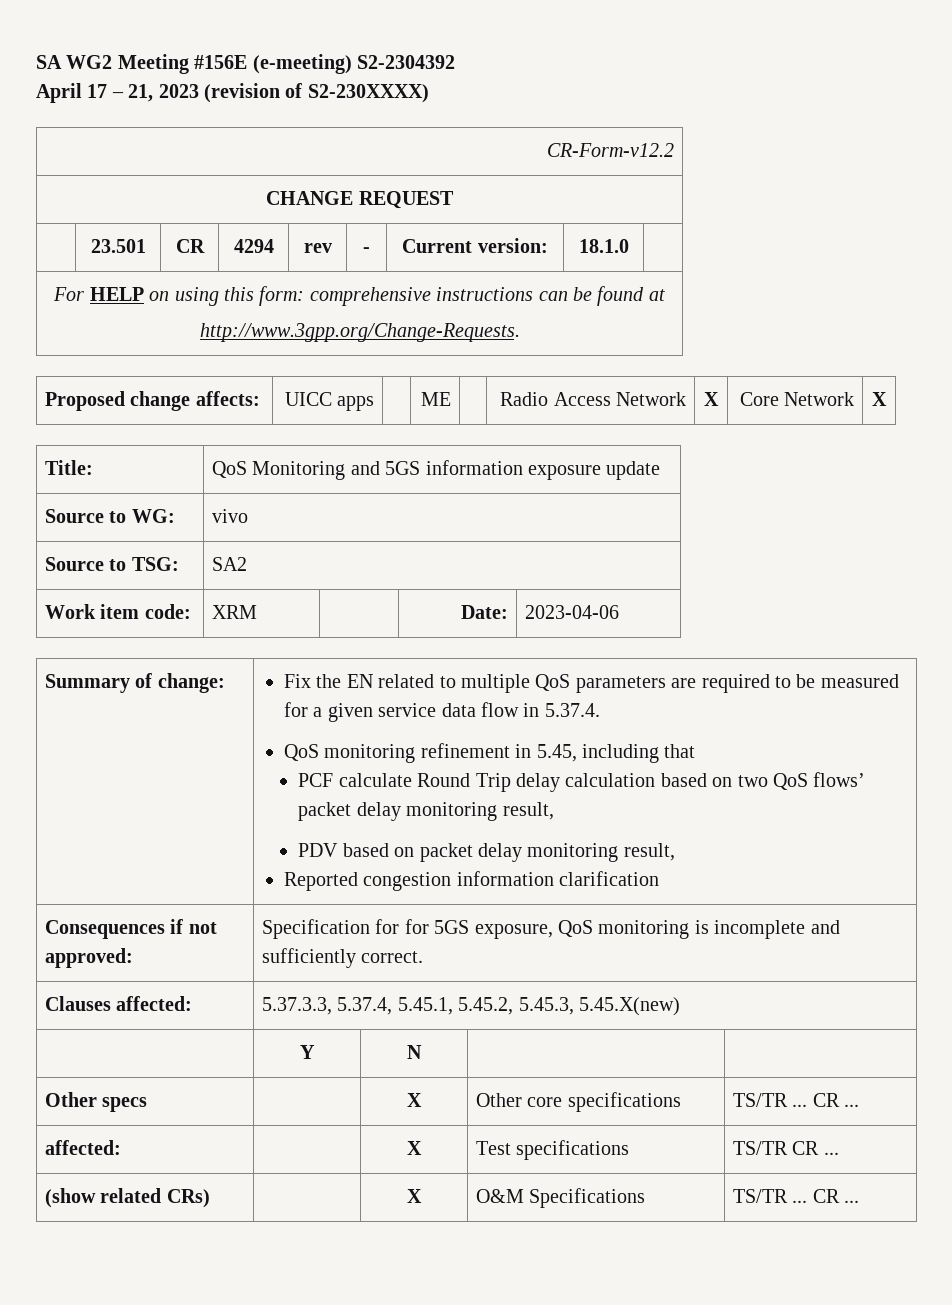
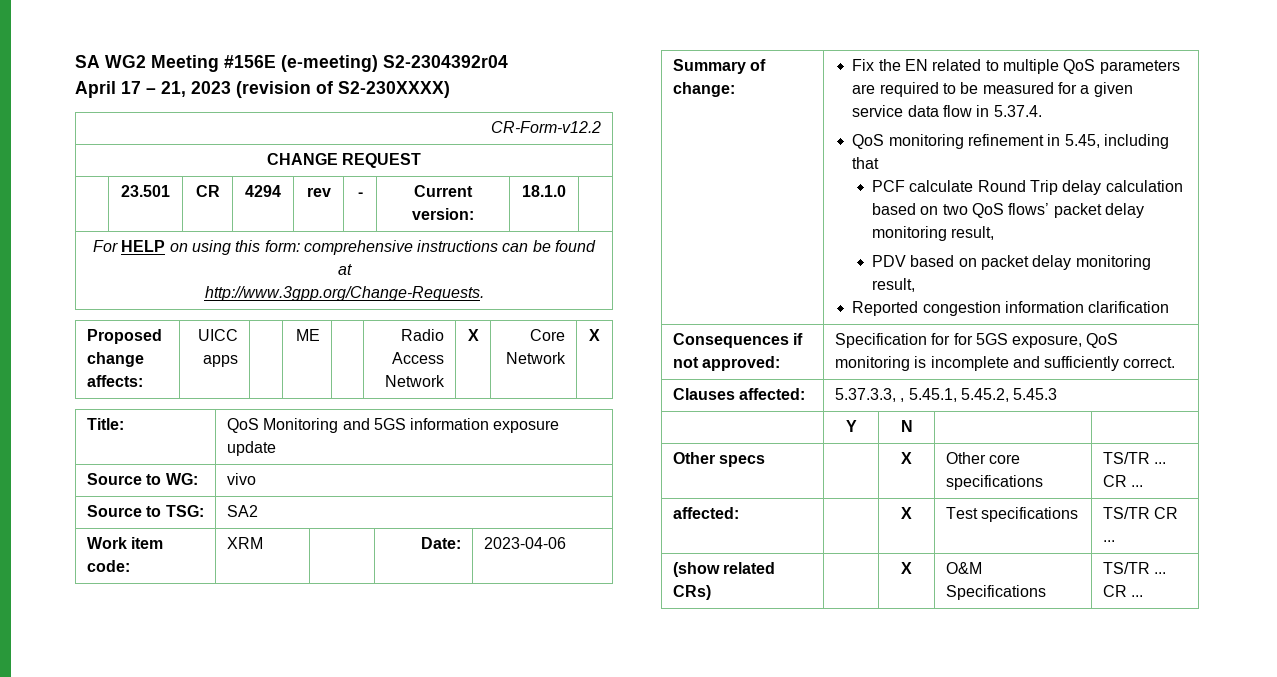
[357,55,455,69] S2-2304392 -> [383,55,508,68] S2-2304392r04
[337,997,393,1015] 5.37.4, -> [900,398,905,402] ,
[518,997,680,1016] 5.45.3, 5.45.X(new) -> [1013,388,1058,400] 5.45.3

